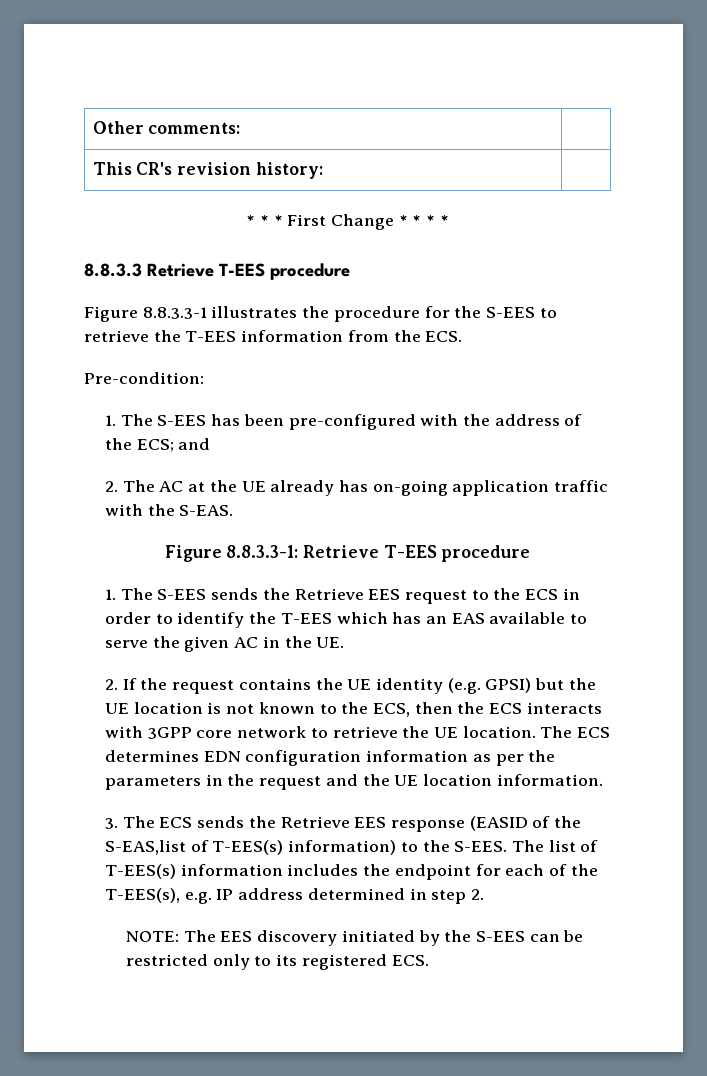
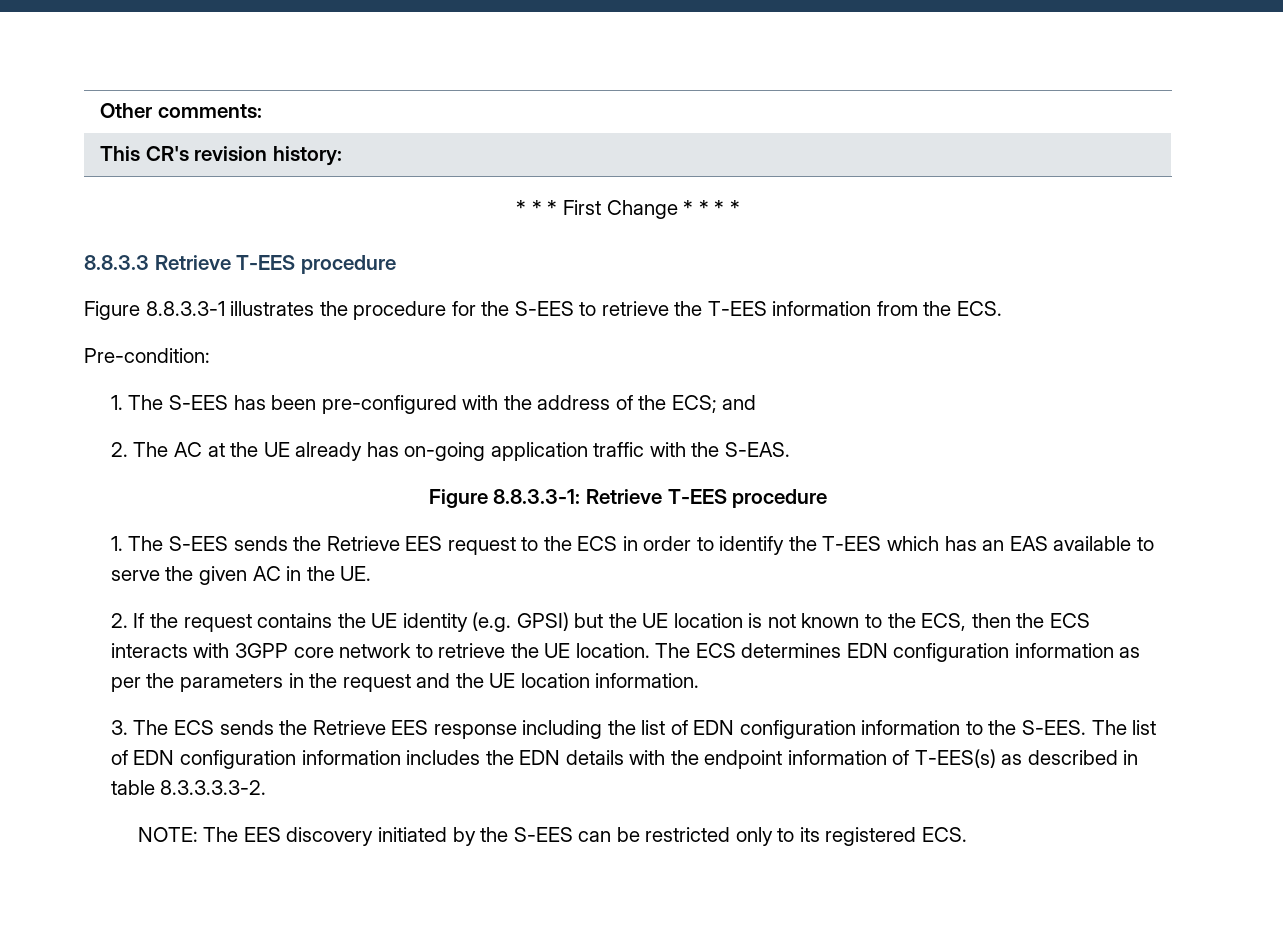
[469,816,582,831] [104,840,397,855] (EASID of the S-EAS,list of T-EES(s) information) -> [522,720,961,739] including the list of EDN configuration information
[104,864,176,879] T-EES(s) -> [133,750,296,769] EDN configuration
[394,864,598,880] [104,888,485,904] endpoint for each of the T-EES(s), e.g. IP address determined in step 2. -> [519,749,1139,769] [110,780,267,795] EDN details with the endpoint information of T-EES(s) as described in table 8.3.3.3.3-2.

